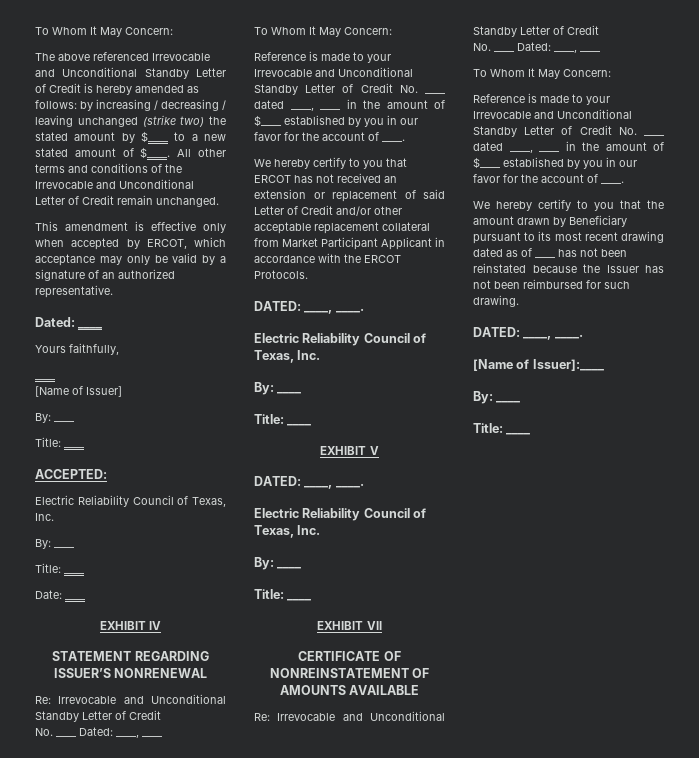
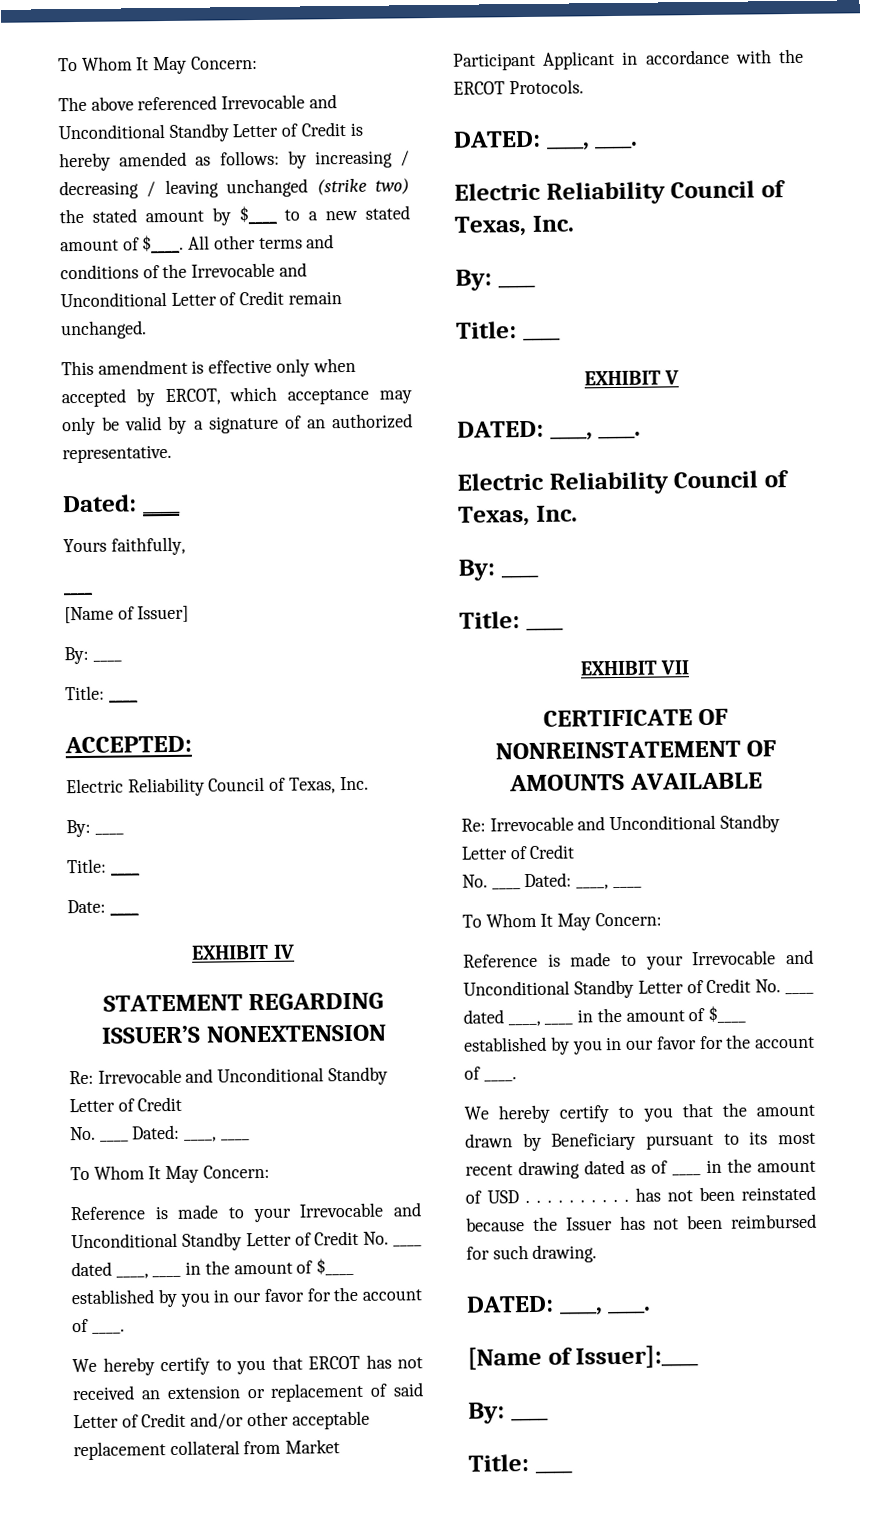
[114,668,208,678] NONRENEWAL -> [205,1024,387,1043] NONEXTENSION
(556, 257) none -> [706,1158,816,1174] [465,1190,629,1204] in the amount of USD . . . . . . . . . .

